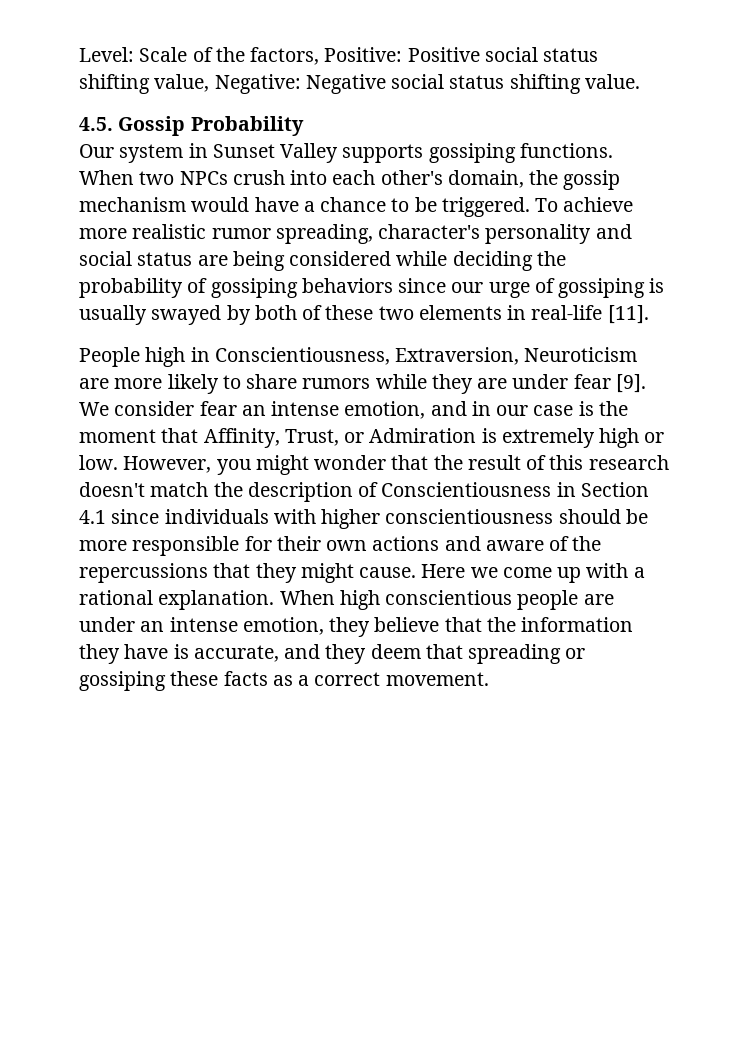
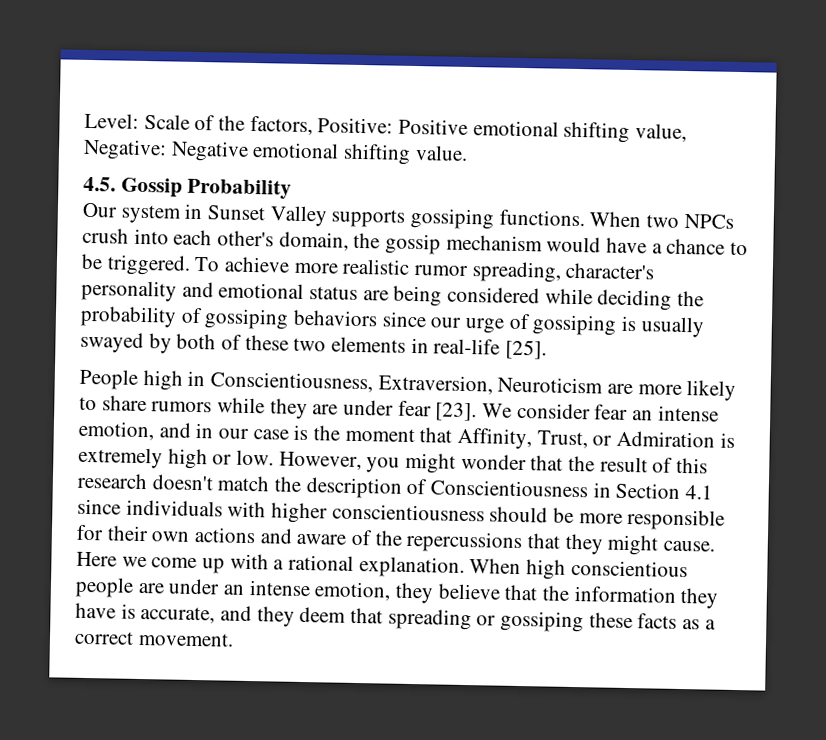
[484,47,599,62] social status -> [472,120,559,137] emotional
[391,74,505,89] social status -> [252,142,340,159] emotional
[79,251,132,266] social -> [218,282,305,299] emotional
[607,305,649,324] [11]. -> [505,339,548,360] [25].
[615,374,646,393] [9]. -> [435,402,478,422] [23].

